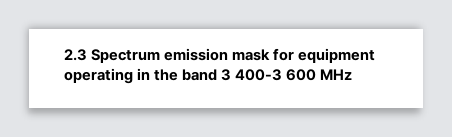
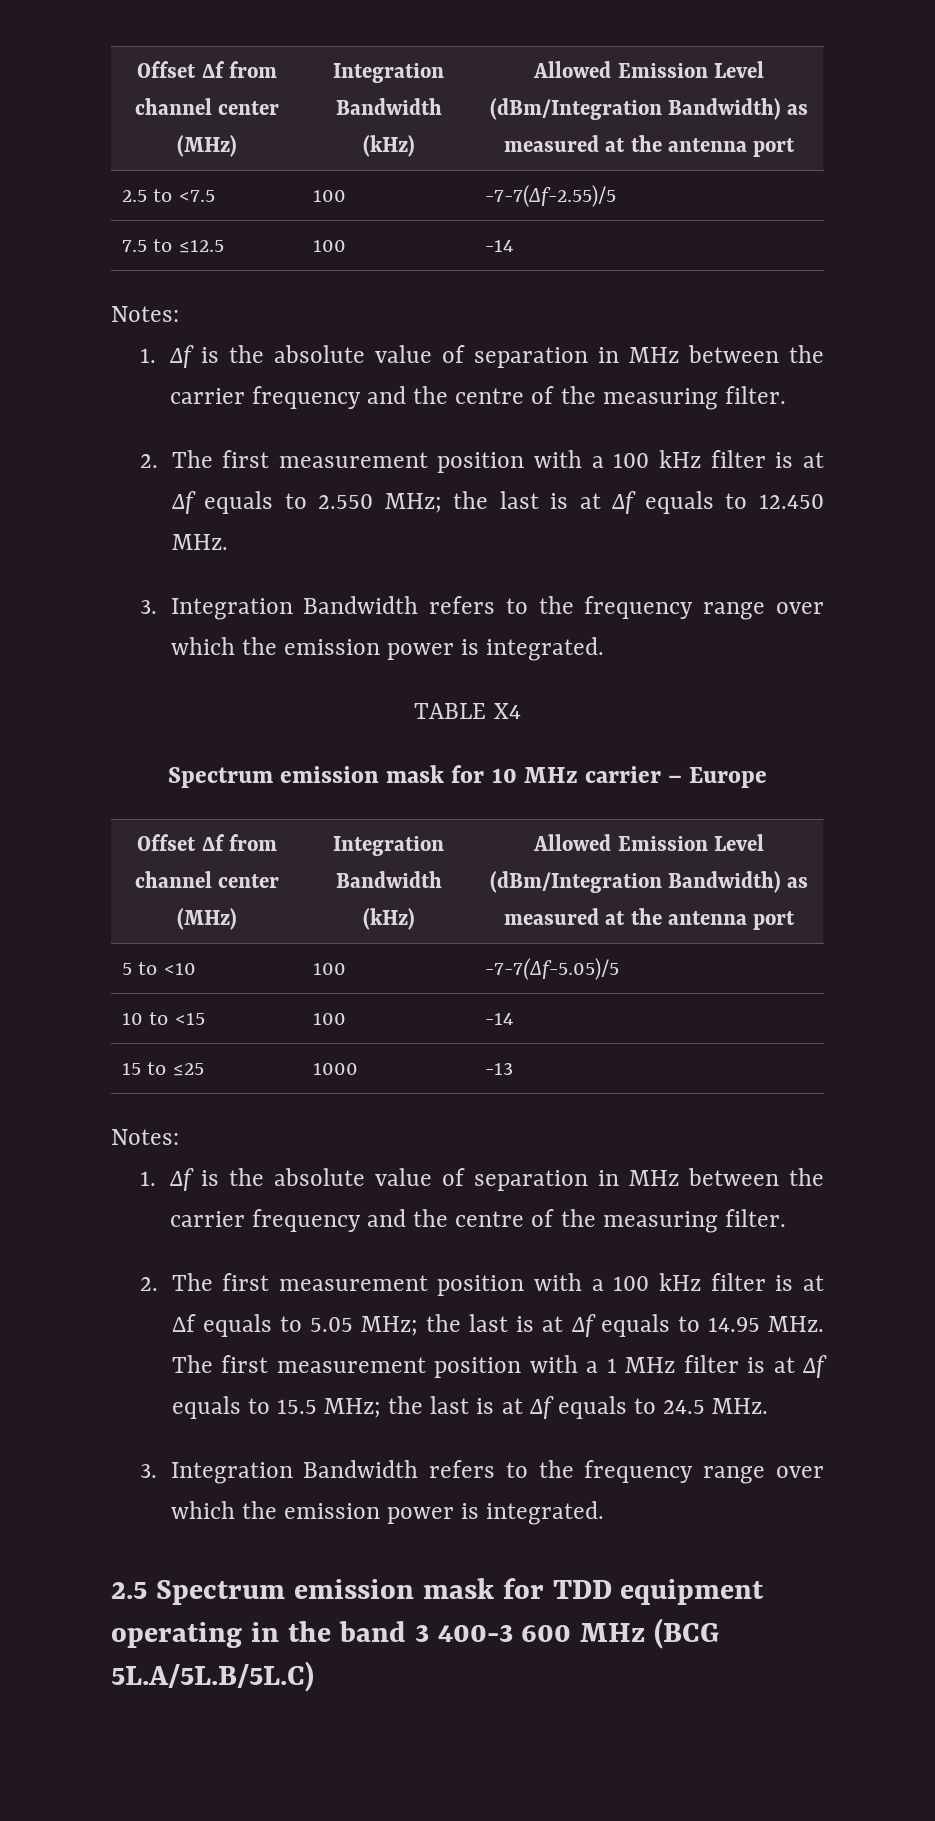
[64,48,295,63] 2.3 Spectrum emission mask for -> [137,61,277,78] [134,98,280,115] [177,135,237,157] [333,63,444,83] [335,98,442,115] [362,135,415,157] [533,61,764,78] [489,98,809,120] [503,135,796,157] [121,189,215,202] [312,190,346,202] [484,185,616,207] [121,239,224,253] [312,240,346,252] [484,240,514,252] [111,306,179,322] [140,345,825,368] [169,386,786,410] [140,450,825,473] [171,491,824,514] [171,534,228,550] [140,596,824,620] [170,637,605,661] [414,703,521,719] [167,765,768,788] [137,834,277,851] [134,871,280,888] [177,908,237,930] [333,836,444,856] [335,871,442,888] [362,908,415,930] [533,834,764,851] [489,871,809,893] [503,908,796,930] [121,962,196,975] [312,963,346,975] [484,958,619,980] [121,1012,205,1025] [312,1013,346,1025] [484,1013,514,1025] [121,1062,204,1076] [312,1063,358,1075] [484,1062,513,1075] [111,1129,179,1145] [140,1168,825,1191] [169,1209,786,1233] [140,1273,825,1296] [171,1314,825,1337] [171,1355,827,1378] [171,1396,769,1419] [140,1460,824,1484] [170,1501,605,1525] [111,1578,612,1605] Offset Δf from channel center (MHz) | Integration Bandwidth (kHz) | Allowed Emission Level (dBm/Integration Bandwidth) as measured at the antenna port // 2.5 to <7.5 | 100 | -7-7(∆f-2.55)/5 // 7.5 to ≤12.5 | 100 | -14 // Notes: // 1. Δf is the absolute value of separation in MHz between the carrier frequency and the centre of the measuring filter. // 2. The first measurement position with a 100 kHz filter is at Δf equals to 2.550 MHz; the last is at Δf equals to 12.450 MHz. // 3. Integration Bandwidth refers to the frequency range over which the emission power is integrated. // TABLE X4 // Spectrum emission mask for 10 MHz carrier – Europe // Offset Δf from channel center (MHz) | Integration Bandwidth (kHz) | Allowed Emission Level (dBm/Integration Bandwidth) as measured at the antenna port // 5 to <10 | 100 | -7-7(∆f-5.05)/5 // 10 to <15 | 100 | -14 // 15 to ≤25 | 1000 | -13 // Notes: // 1. Δf is the absolute value of separation in MHz between the carrier frequency and the centre of the measuring filter. // 2. The first measurement position with a 100 kHz filter is at Δf equals to 5.05 MHz; the last is at Δf equals to 14.95 MHz. The first measurement position with a 1 MHz filter is at Δf equals to 15.5 MHz; the last is at Δf equals to 24.5 MHz. // 3. Integration Bandwidth refers to the frequency range over which the emission power is integrated. // 2.5 Spectrum emission mask for TDD
(353, 74) none -> [654,1618,720,1649] [111,1661,314,1692] (BCG 5L.A/5L.B/5L.C)

